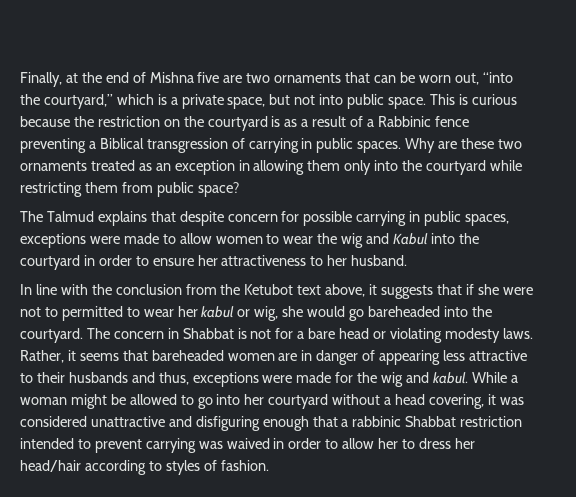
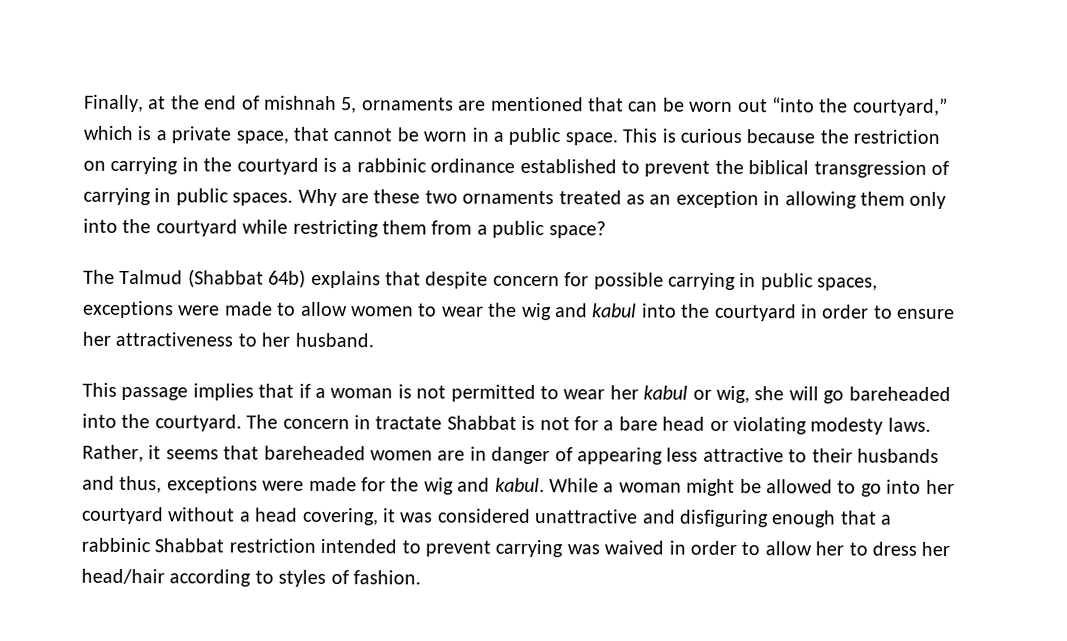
[149,72,342,83] Mishna five are two ornaments -> [264,95,584,114] mishnah 5, ornaments are mentioned
[454,73,479,85] out, -> [737,98,768,113] out
[269,94,344,105] but not into -> [293,126,504,142] that cannot be worn in a
(180, 123) none -> [110,156,199,175] carrying in
[284,116,469,127] [20,138,144,153] as a result of a Rabbinic fence preventing a Biblical -> [341,158,810,177] a rabbinic ordinance established to prevent the biblical
(153, 187) none -> [476,224,488,235] a
(94, 216) none -> [187,269,307,288] (Shabbat 64b)
[393,233,429,245] Kabul -> [592,303,638,318] kabul
[20,284,533,299] [20,307,58,317] In line with the conclusion from the Ketubot text above, it suggests that if she were not to -> [82,382,447,401] This passage implies that if a woman is not
[307,306,346,317] would -> [788,386,819,401] will
(179, 333) none -> [375,416,443,430] tractate

